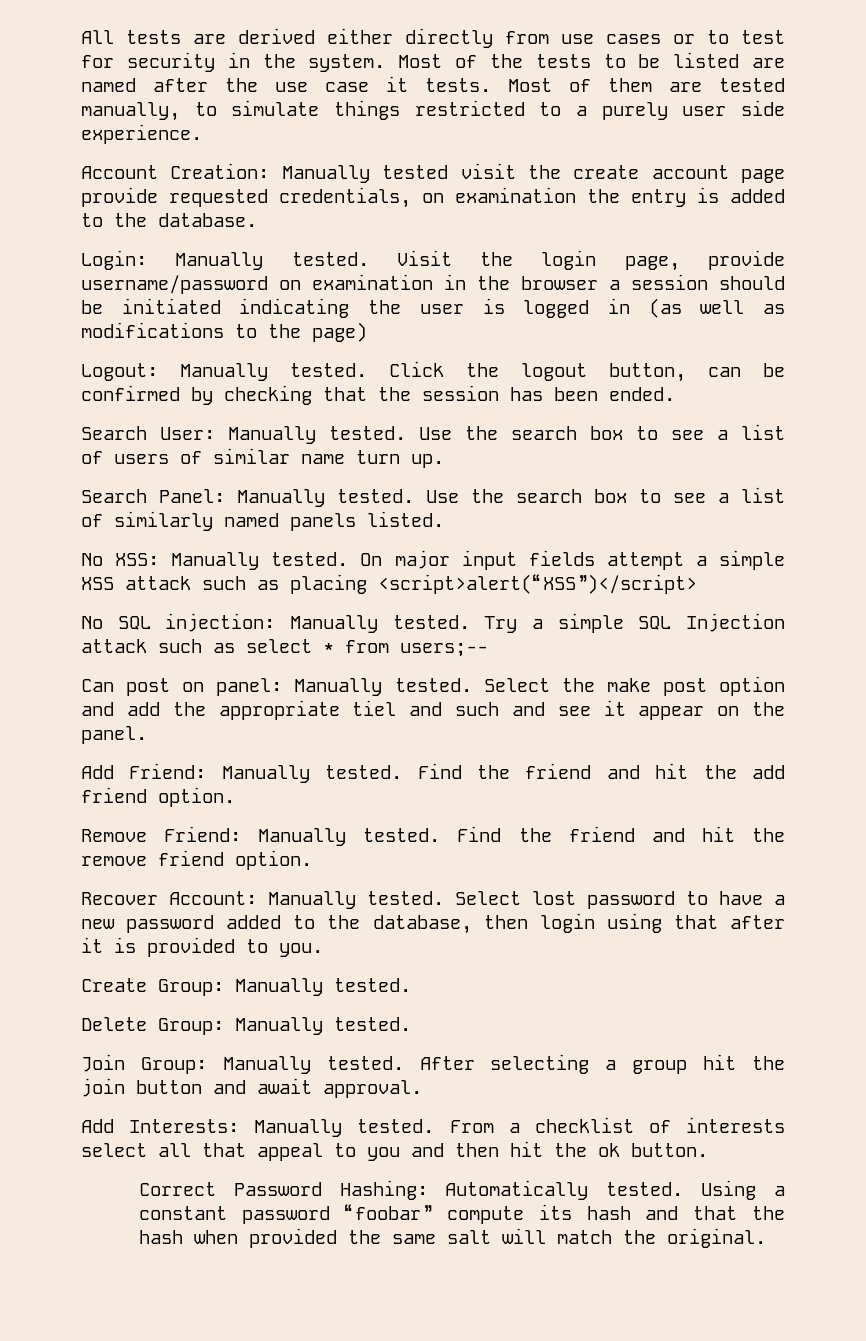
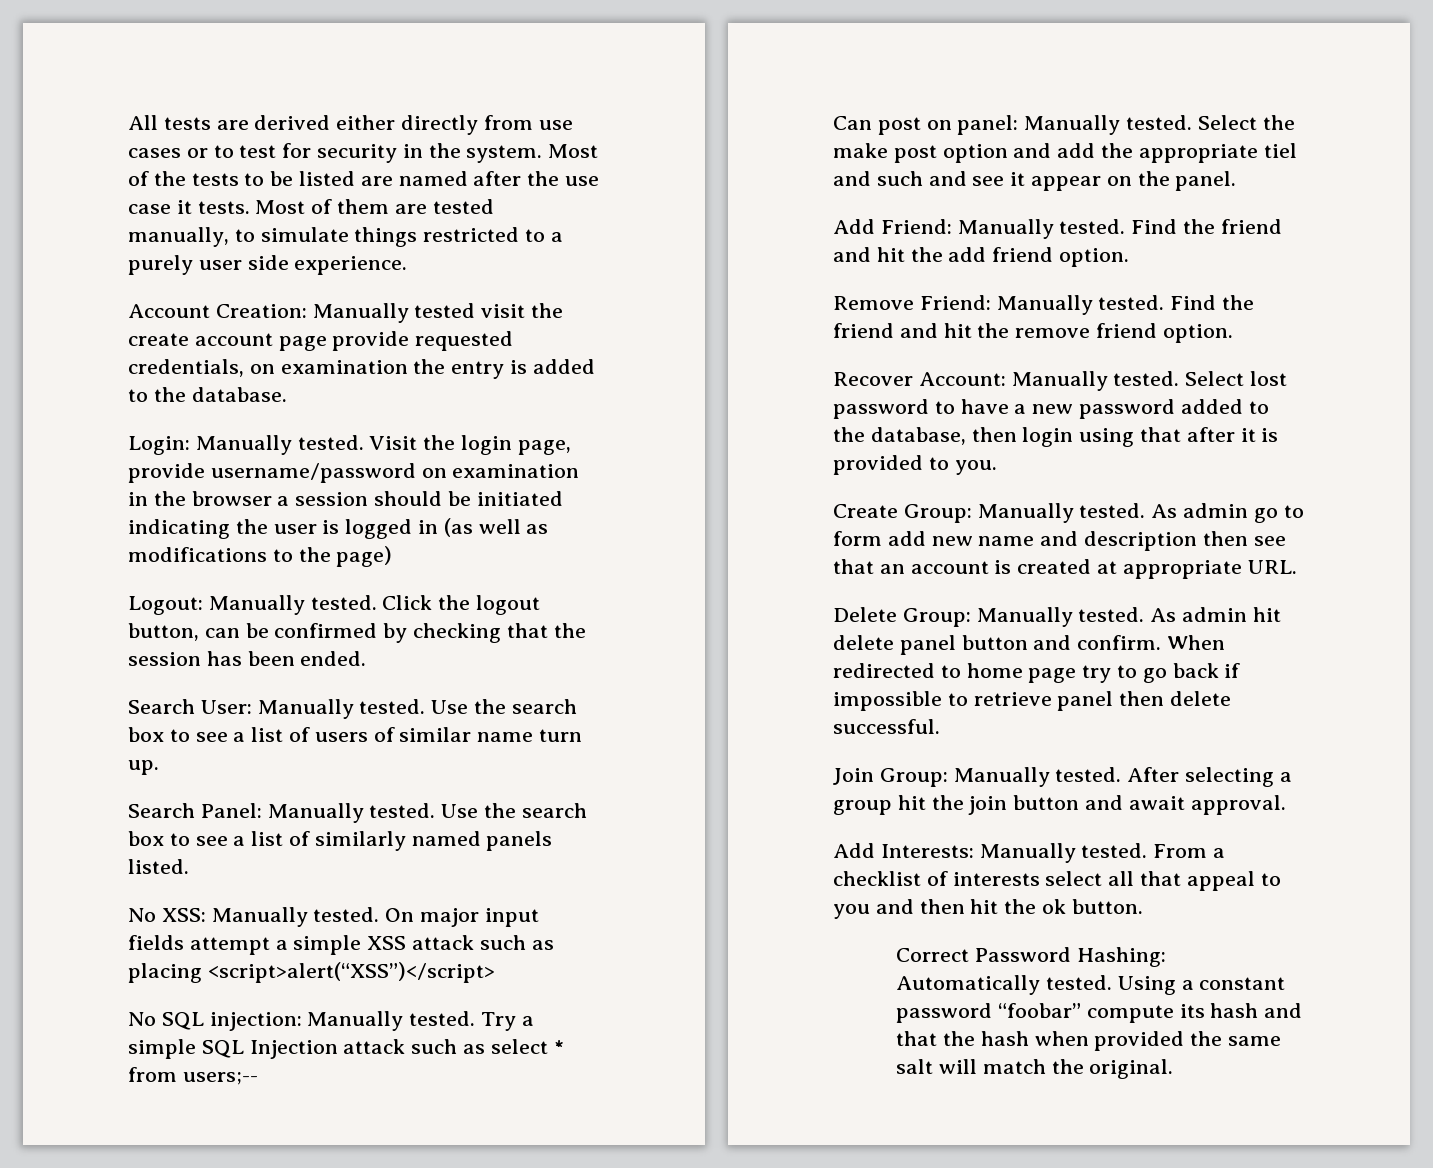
[81,1017,411,1035] // Delete Group: Manually tested. -> [1151,503,1304,523] [833,531,1286,551] [833,559,1297,579] [833,607,1281,627] [833,635,1226,655] [833,663,1241,683] [833,691,1232,711] [833,719,940,734] As admin go to form add new name and description then see that an account is created at appropriate URL. // Delete Group: Manually tested. As admin hit delete panel button and confirm. When redirected to home page try to go back if impossible to retrieve panel then delete successful.

